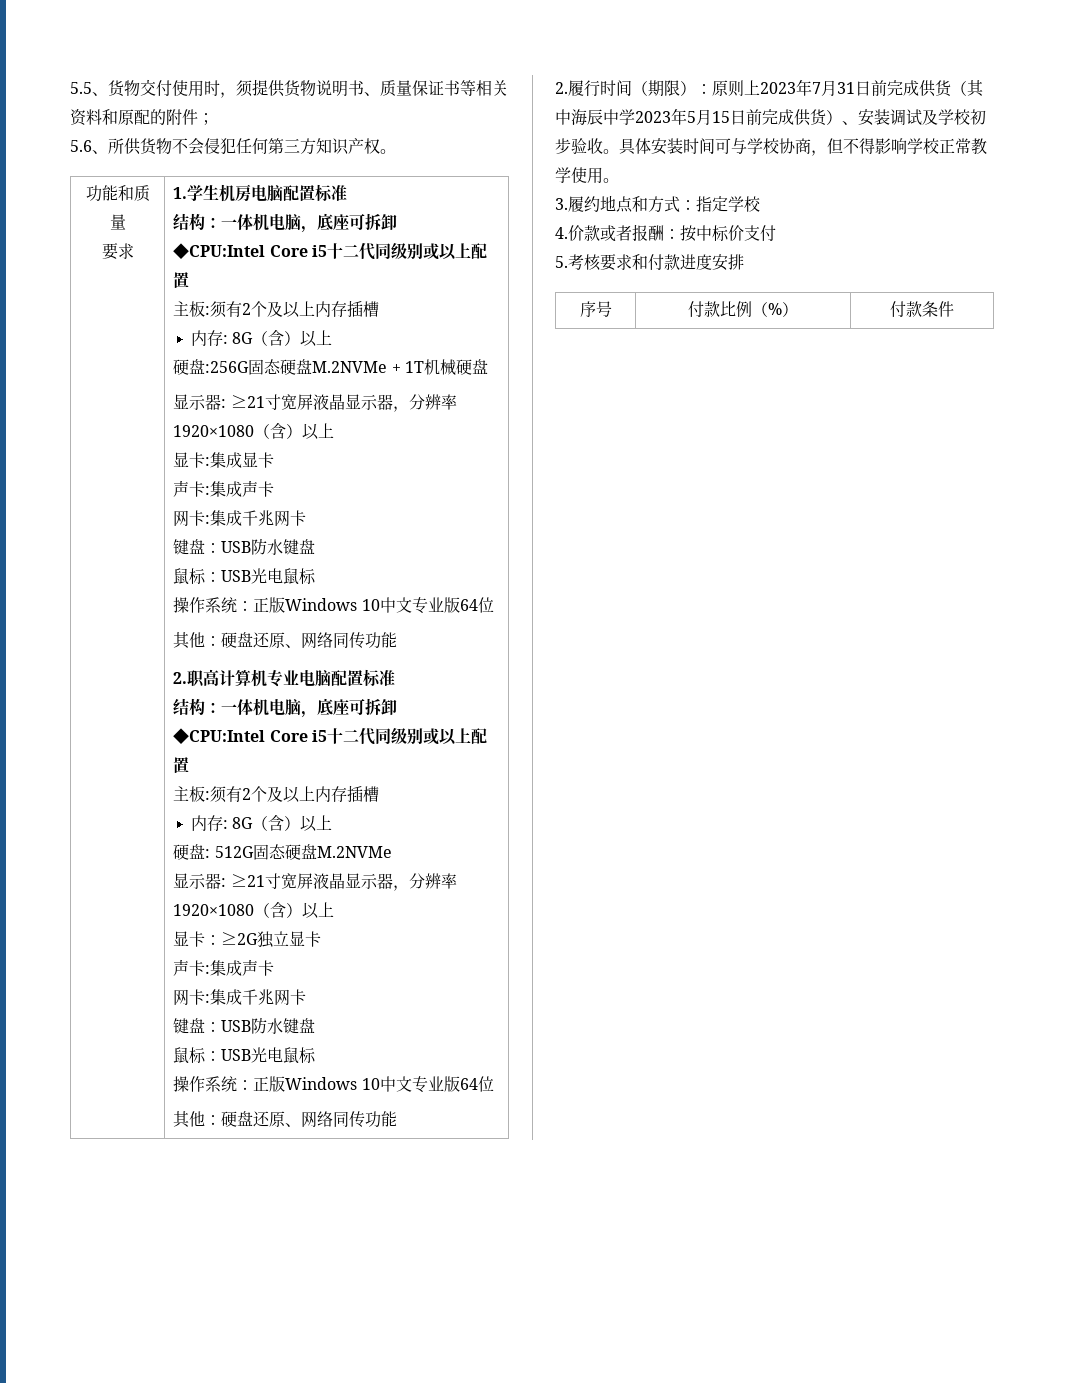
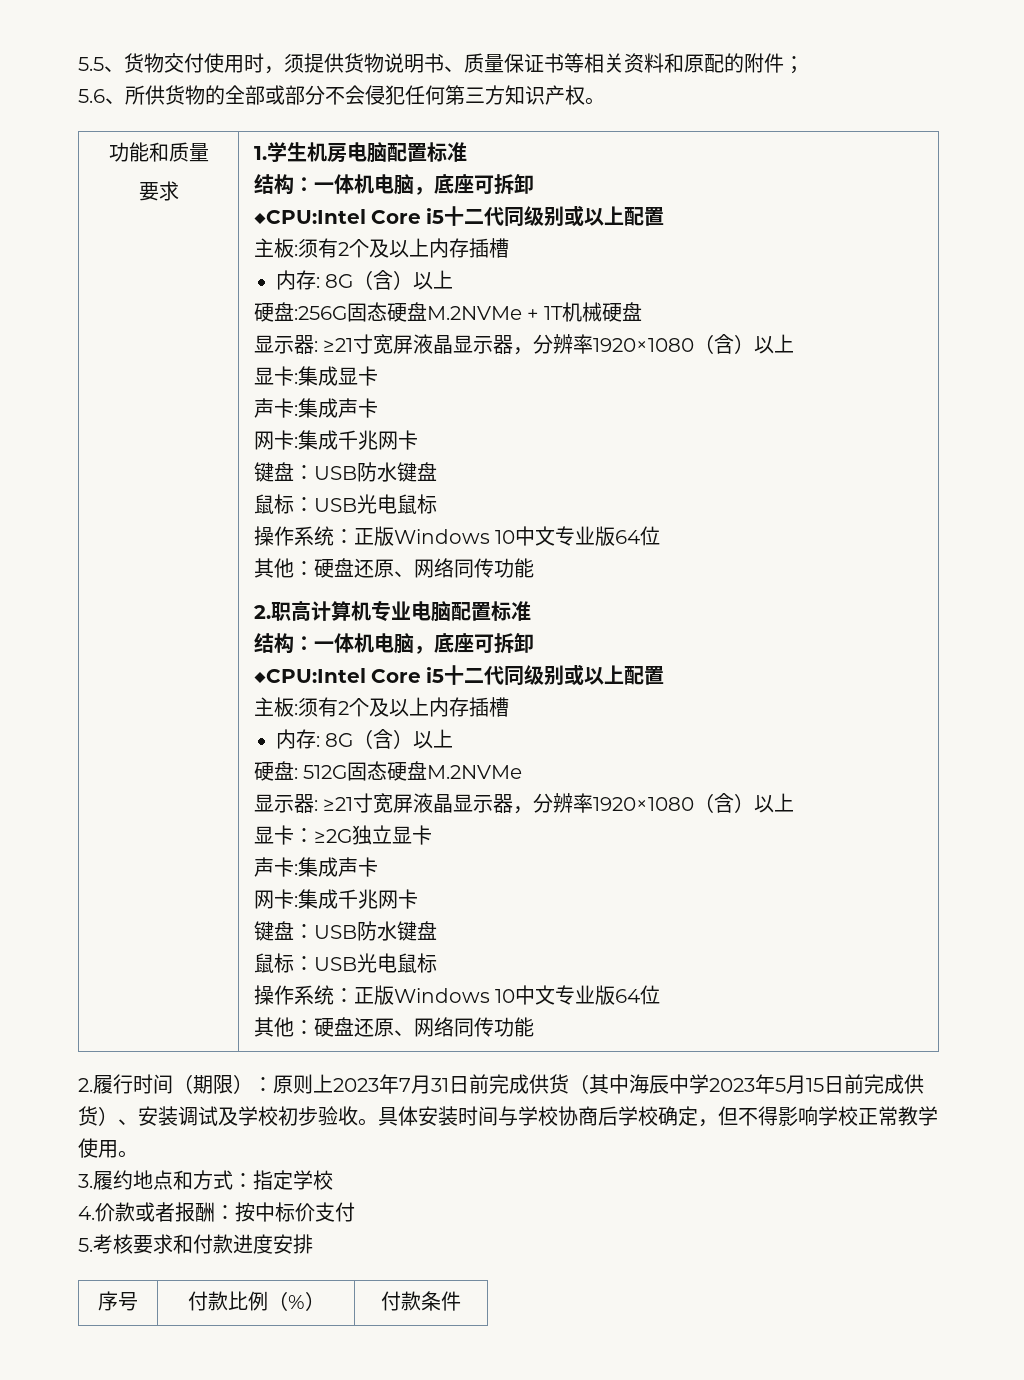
(172, 146) none -> [205,85,325,105] 的全部或部分
[715,138,731,154] 可 -> (498, 1116) none
(811, 146) none -> [598,1106,698,1126] 后学校确定

